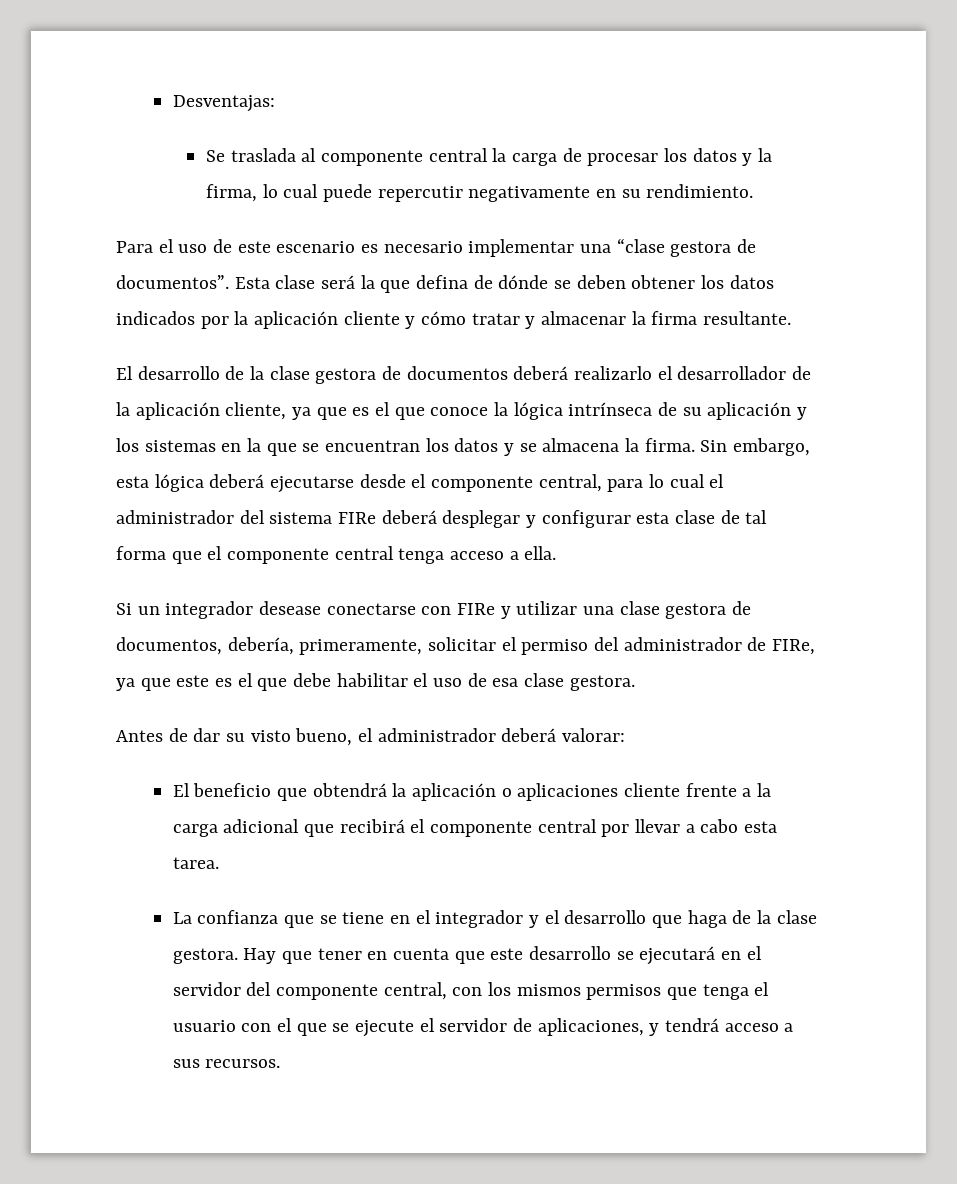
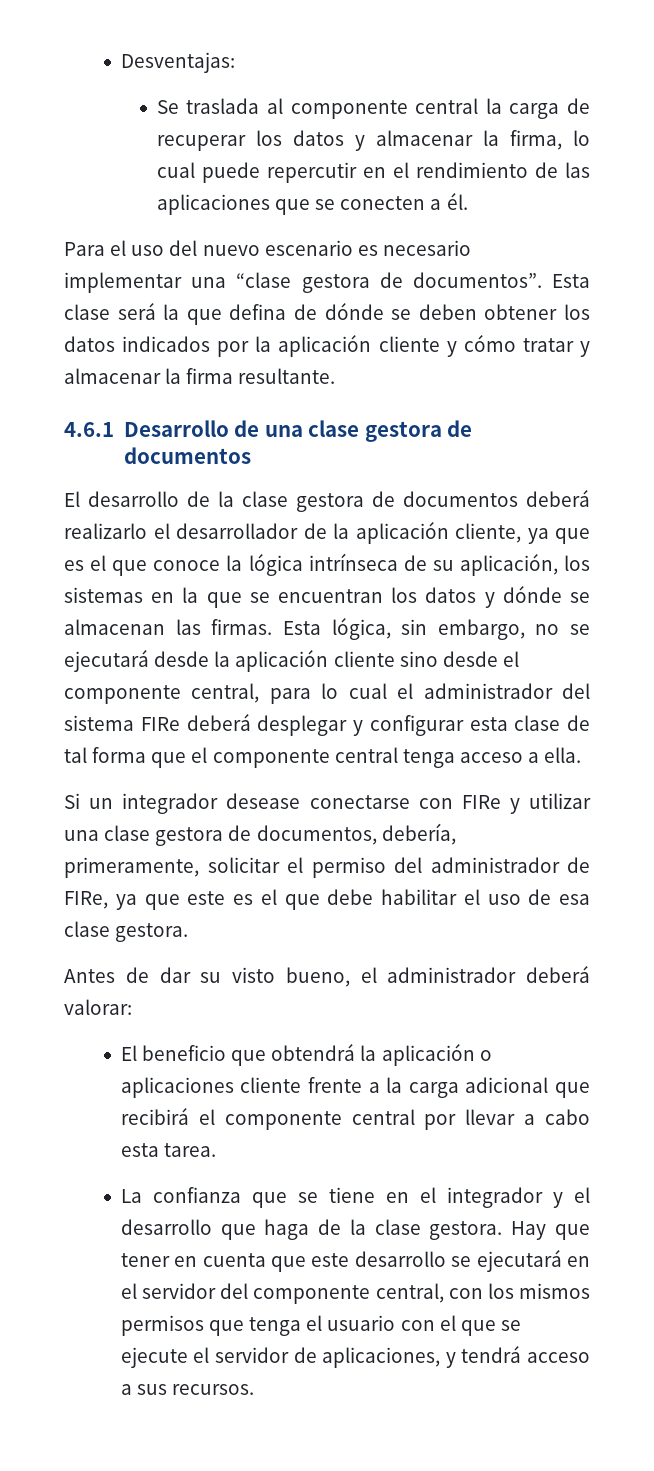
[587,148,753,166] procesar los datos y -> [156,130,473,151] recuperar los datos y almacenar
[468,184,754,202] negativamente en su rendimiento. -> [362,162,590,178] [156,193,468,215] en el rendimiento de las aplicaciones que se conecten a él.
[213,239,271,253] de este -> [169,240,260,256] del nuevo
(792, 318) none -> [64,420,473,442] [123,447,251,464] // 4.6.1 Desarrollo de una clase gestora de documentos
[707,402,808,420] aplicación y -> [459,554,558,576] aplicación,
[519,438,811,456] [116,474,355,493] se almacena la firma. Sin embargo, esta lógica deberá ejecutarse -> [502,586,590,603] [64,618,590,640] [64,650,438,672] dónde se almacenan las firmas. Esta lógica, sin embargo, no se ejecutará desde la aplicación cliente sino

